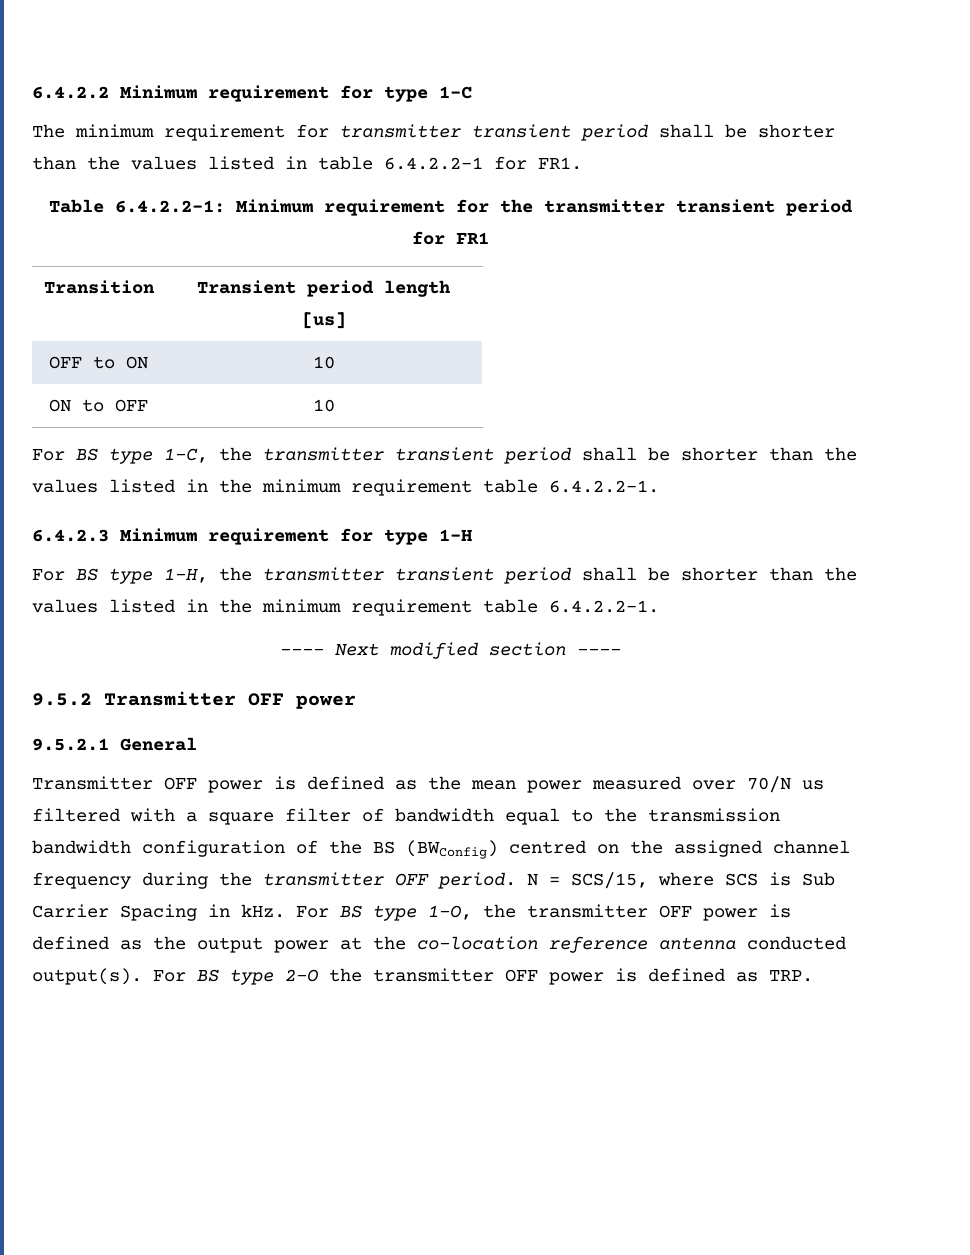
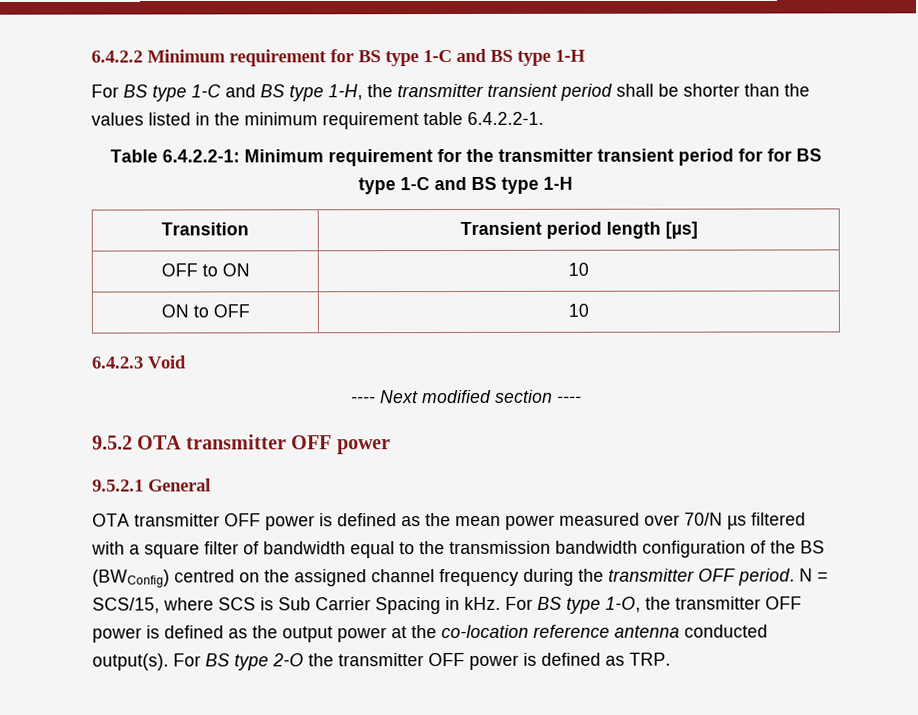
[384,86,472,102] [32,124,835,141] [32,156,582,170] [49,199,853,216] [412,231,489,245] [43,280,155,294] [197,280,451,297] [301,312,346,329] [49,356,148,369] [312,356,335,369] [49,399,148,412] [312,399,335,412] [32,447,857,464] [32,479,659,496] [32,528,472,545] [32,569,65,581] type 1-C // The minimum requirement for transmitter transient period shall be shorter than the values listed in table 6.4.2.2-1 for FR1. // Table 6.4.2.2-1: Minimum requirement for the transmitter transient period for FR1 // Transition | Transient period length [us] // OFF to ON | 10 // ON to OFF | 10 // For BS type 1-C, the transmitter transient period shall be shorter than the values listed in the minimum requirement table 6.4.2.2-1. // 6.4.2.3 Minimum requirement for type 1-H // For -> [358,48,586,67] [91,84,256,102] BS type 1-C and BS type 1-H // For BS type 1-C and
(659, 606) none -> [109,148,822,167] [358,176,573,195] [161,222,249,236] [459,221,698,239] [160,263,250,277] [568,262,589,276] [160,304,250,318] [568,303,589,317] [91,355,187,369] // Table 6.4.2.2-1: Minimum requirement for the transmitter transient period for for BS type 1-C and BS type 1-H // Transition | Transient period length [µs] // OFF to ON | 10 // ON to OFF | 10 // 6.4.2.3 Void
[104,691,236,706] Transmitter -> [137,434,287,450] OTA transmitter
[32,776,153,790] Transmitter -> [92,513,220,527] OTA transmitter
[802,780,824,790] us -> [727,515,747,530] µs

